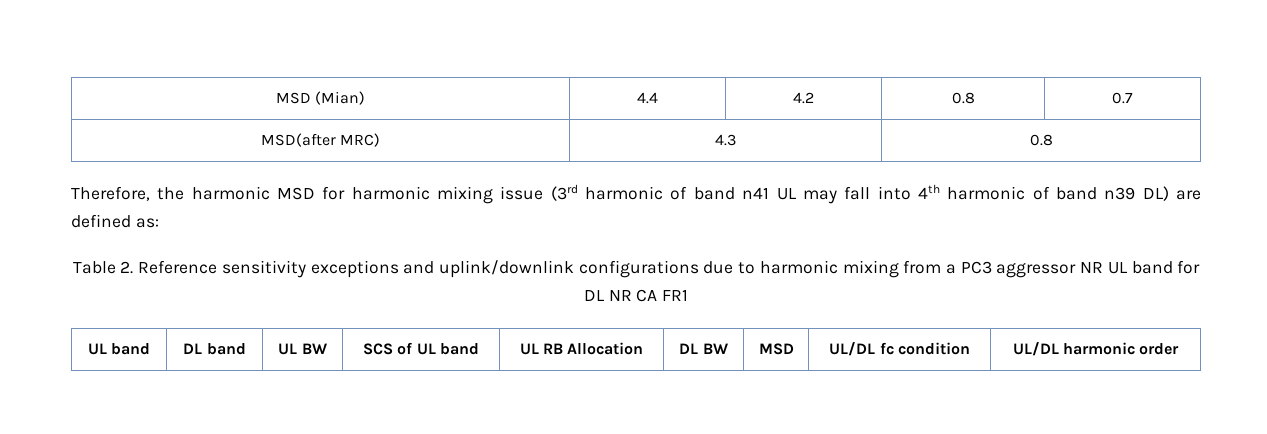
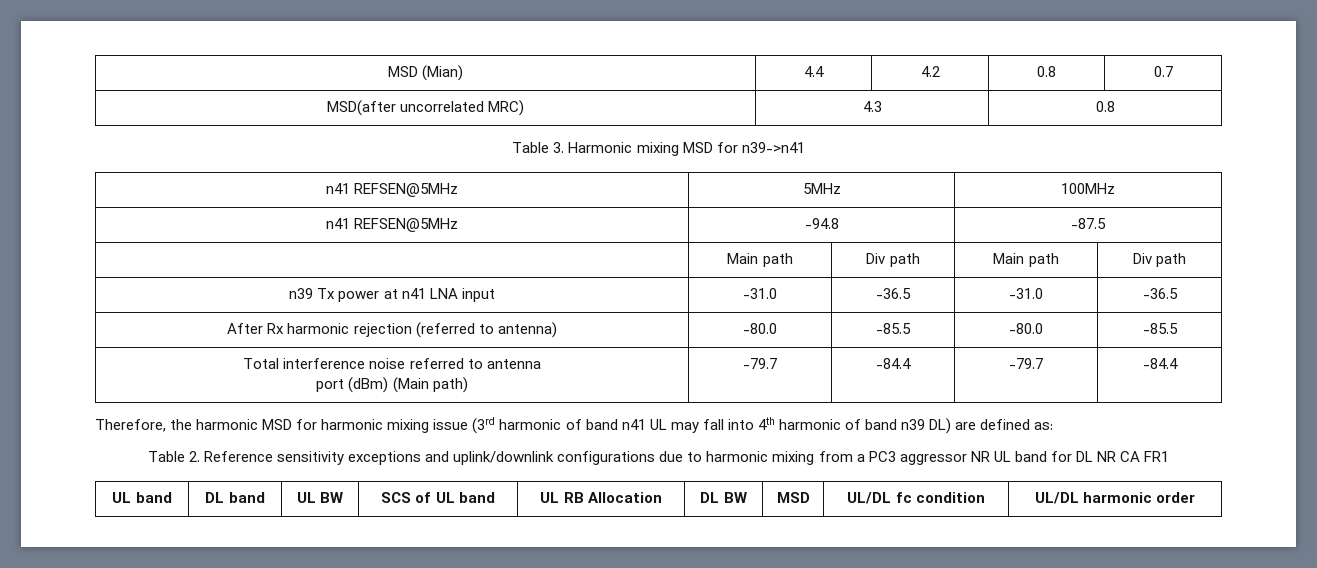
(336, 140) none -> [400,101,484,112] uncorrelated
(1053, 140) none -> [512,142,805,156] [325,183,459,197] [802,183,841,194] [1061,183,1115,194] [325,218,459,232] [804,218,839,229] [1071,218,1106,229] [727,253,793,267] [866,253,920,267] [993,253,1059,267] [1132,253,1187,267] [289,288,495,302] [743,288,778,299] [876,288,912,299] [1009,288,1043,299] [1142,288,1178,299] [227,322,557,338] [743,323,778,334] [876,323,912,334] [1009,323,1043,334] [1142,323,1178,334] [243,358,541,369] [316,377,468,393] [743,358,778,369] [876,358,912,369] [1009,358,1043,369] [1142,358,1178,369] // Table 3. Harmonic mixing MSD for n39->n41 // n41 REFSEN@5MHz | 5MHz | 100MHz // n41 REFSEN@5MHz | -94.8 | -87.5 // | Main path | Div path | Main path | Div path // n39 Tx power at n41 LNA input | -31.0 | -36.5 | -31.0 | -36.5 // After Rx harmonic rejection (referred to antenna) | -80.0 | -85.5 | -80.0 | -85.5 // Total interference noise referred to antenna // port (dBm) (Main path) | -79.7 | -84.4 | -79.7 | -84.4

